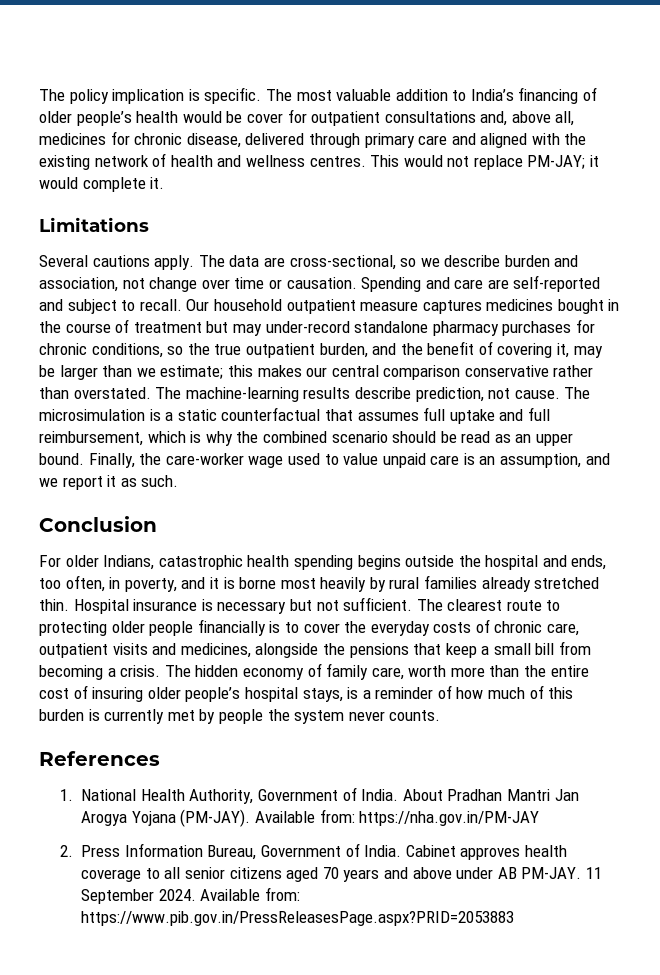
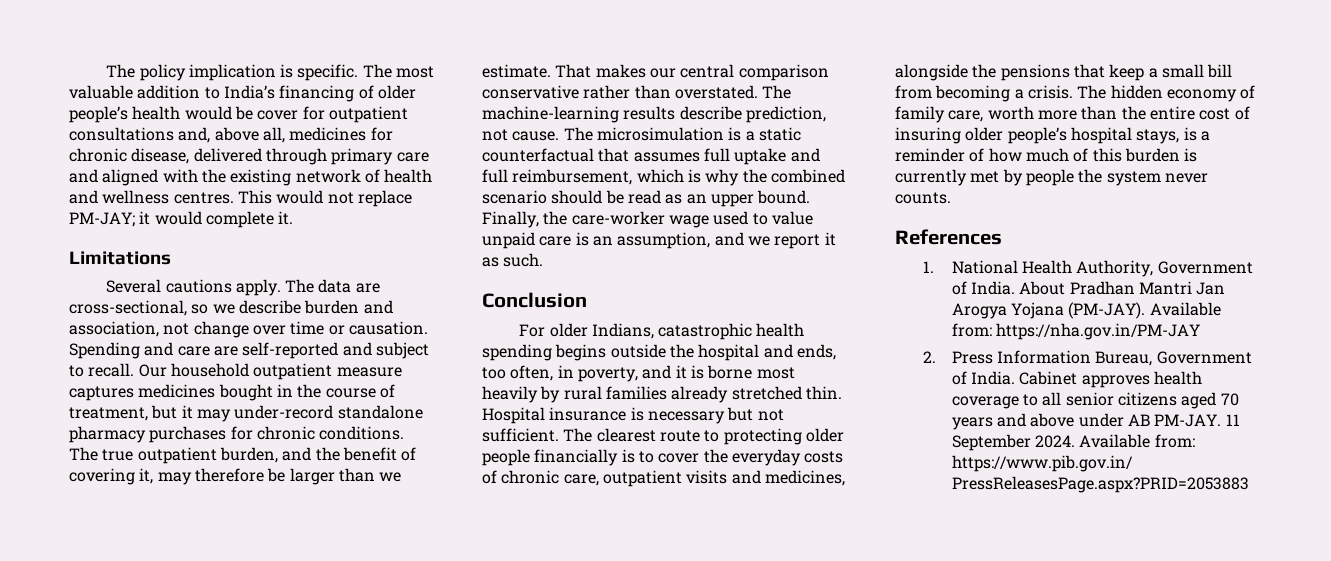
[133,321,229,333] treatment but -> [69,405,193,421] treatment, but it
[91,343,210,358] conditions, so the -> [319,426,405,440] [69,447,98,461] conditions. The
(603, 352) none -> [194,468,264,482] therefore
[160,365,253,379] estimate; this -> [482,64,592,78] estimate. That

